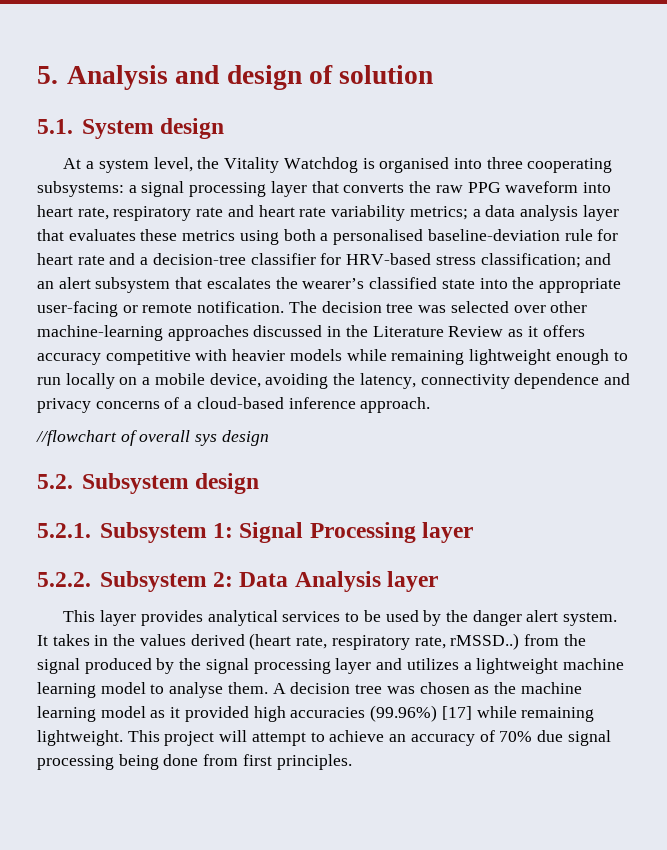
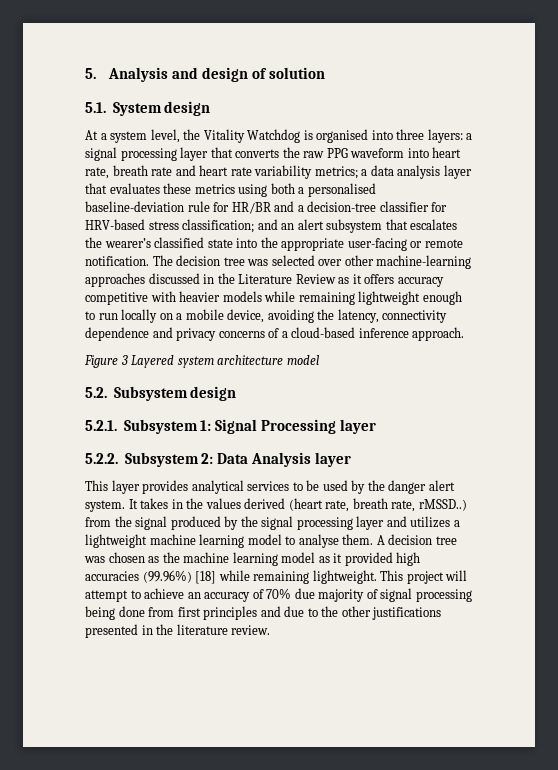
[527,158,613,173] [37,181,124,197] cooperating subsystems: -> [427,129,463,143] layers:
[113,206,192,221] respiratory -> [112,165,148,176] breath
[37,253,105,265] heart rate -> [231,202,271,214] HR/BR
[36,430,269,446] //flowchart of overall sys design -> [84,355,319,368] Figure 3 Layered system architecture model
[331,635,410,650] respiratory -> [352,498,388,509] breath
[441,706,472,720] [17] -> [195,571,217,584] [18]
(563, 736) none -> [318,589,378,602] majority of
[276,754,352,770] principles. -> [203,606,442,620] [85,624,271,638] principles and due to the other justifications presented in the literature review.

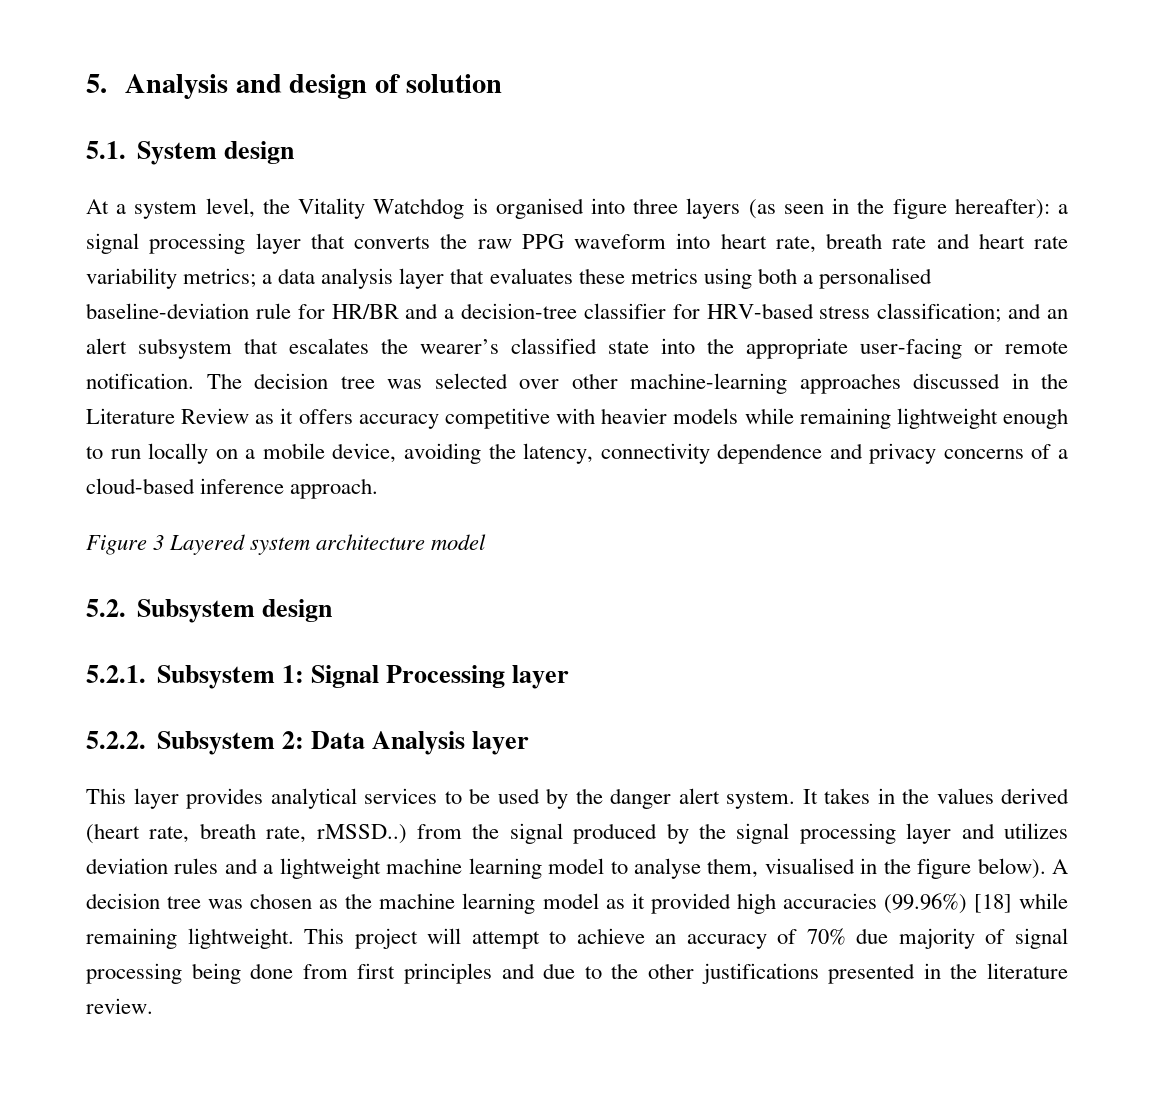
[427,129,463,143] layers: -> [686,198,1050,219] layers (as seen in the figure hereafter):
(451, 522) none -> [86,858,258,874] deviation rules and
[342,534,374,545] them. -> [707,858,1046,879] them, visualised in the figure below).

